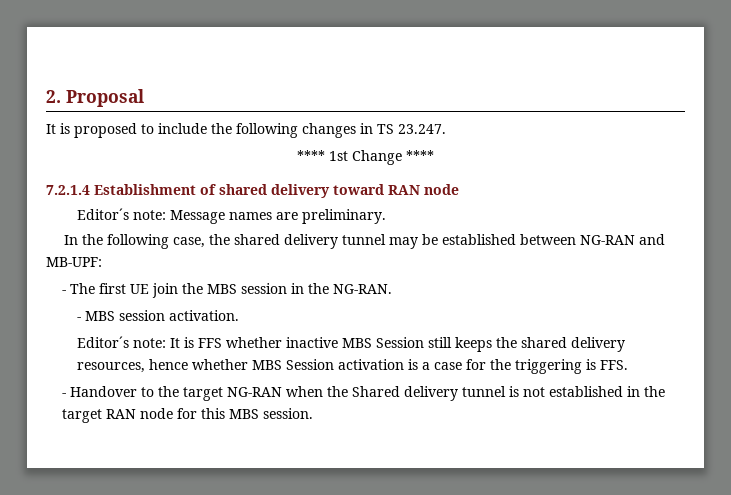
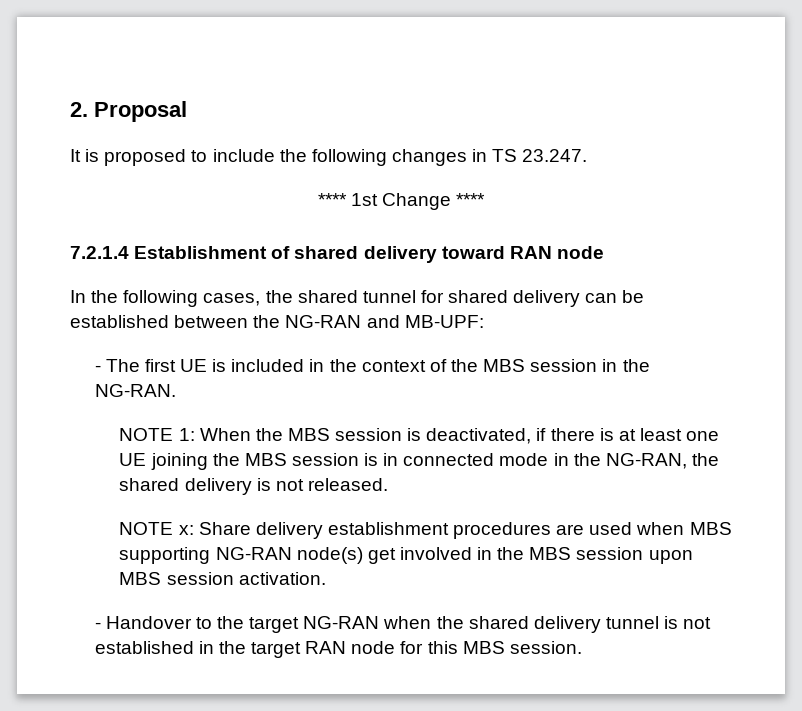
[77,208,387,224] // Editor´s note: Message names are preliminary. -> (604, 252) none
[173,234,419,249] case, the shared delivery tunnel may -> [203,290,618,307] cases, the shared tunnel for shared delivery can
(577, 239) none -> [253,315,281,328] the
[151,283,178,298] join -> [212,359,447,372] is included in the context of
[77,310,240,321] [77,336,626,352] [77,359,629,374] - MBS session activation. // Editor´s note: It is FFS whether inactive MBS Session still keeps the shared delivery resources, hence whether MBS Session activation is a case for the triggering is FFS. -> [119,428,720,444] [119,453,719,470] [119,478,388,495] [119,522,732,539] [119,547,693,564] [119,572,326,585] NOTE 1: When the MBS session is deactivated, if there is at least one UE joining the MBS session is in connected mode in the NG-RAN, the shared delivery is not released. // NOTE x: Share delivery establishment procedures are used when MBS supporting NG-RAN node(s) get involved in the MBS session upon MBS session activation.
[351,386,400,397] Shared -> [468,616,529,629] shared

